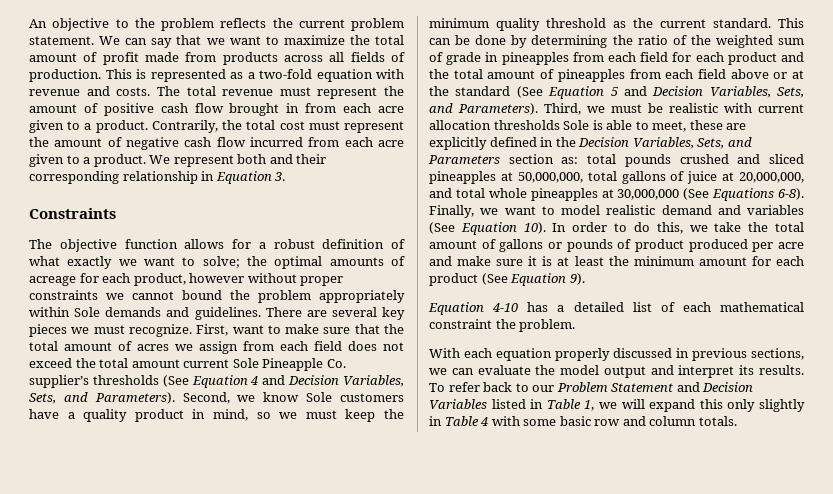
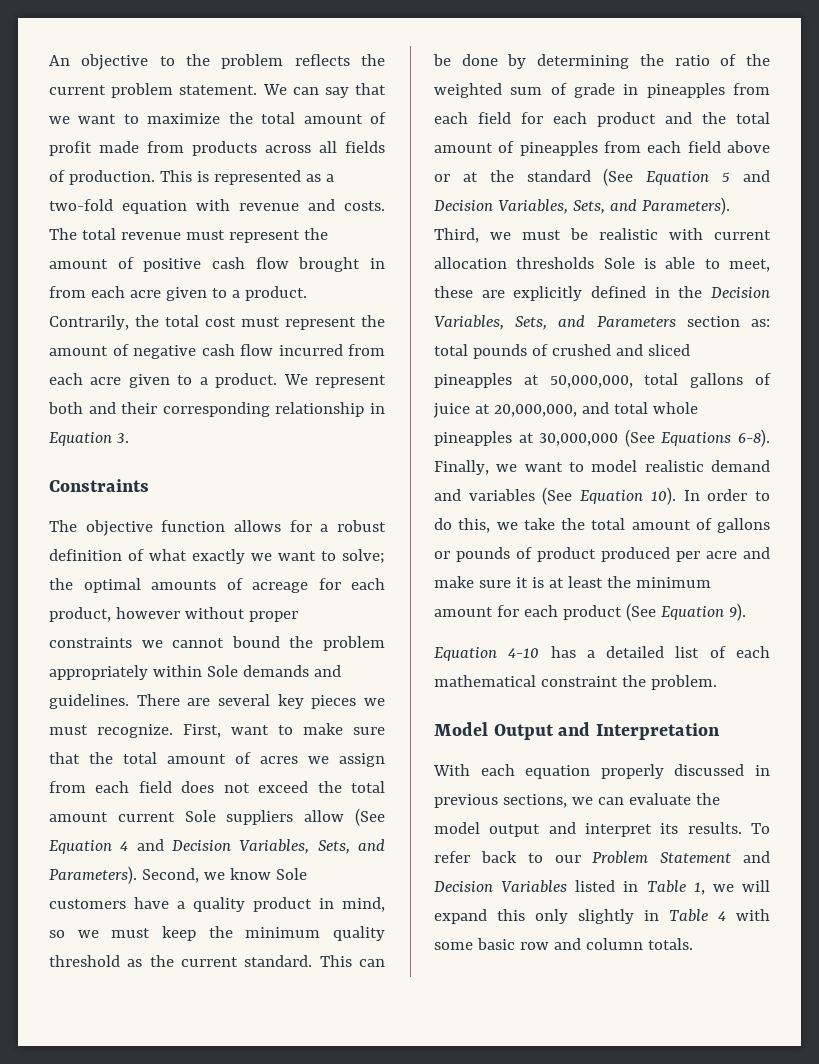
[262,358,346,371] [29,375,159,388] Pineapple Co. supplier’s thresholds -> [226,810,345,825] suppliers allow
(671, 160) none -> [531,344,548,356] of
(576, 325) none -> [434,722,720,740] // Model Output and Interpretation

